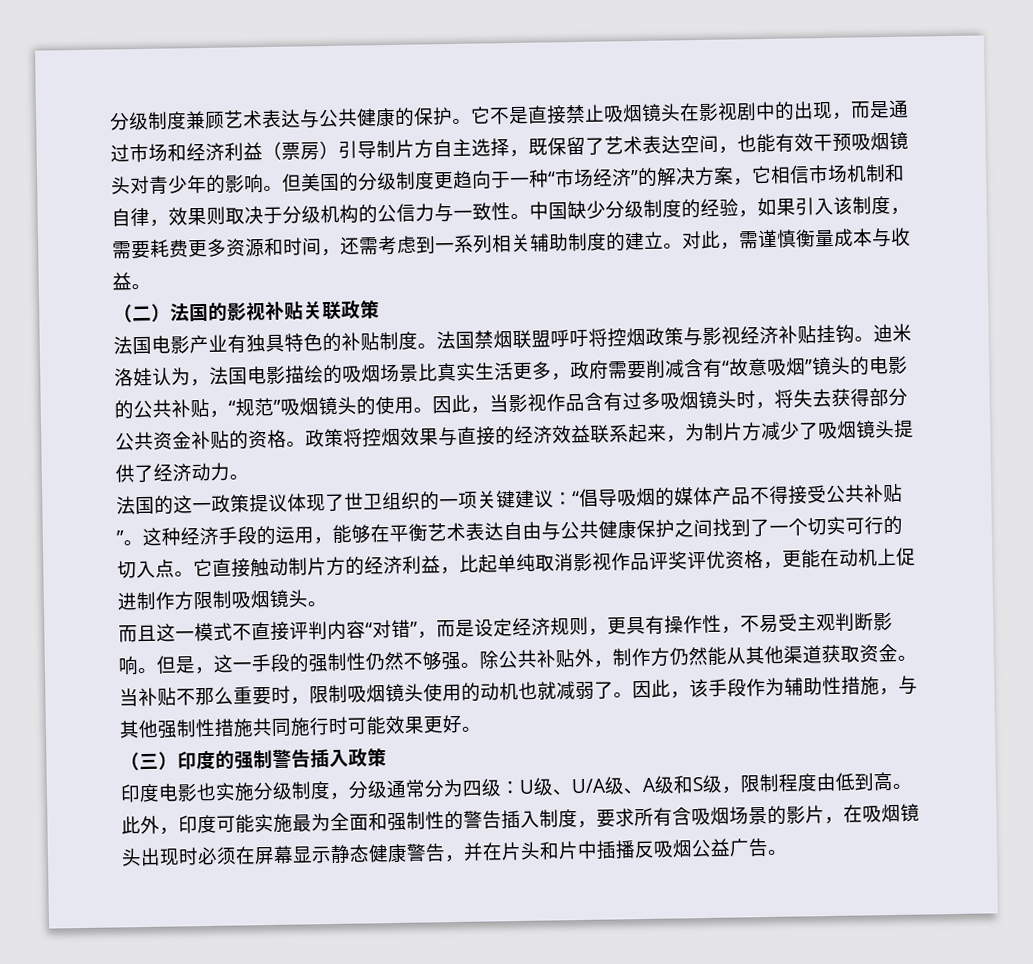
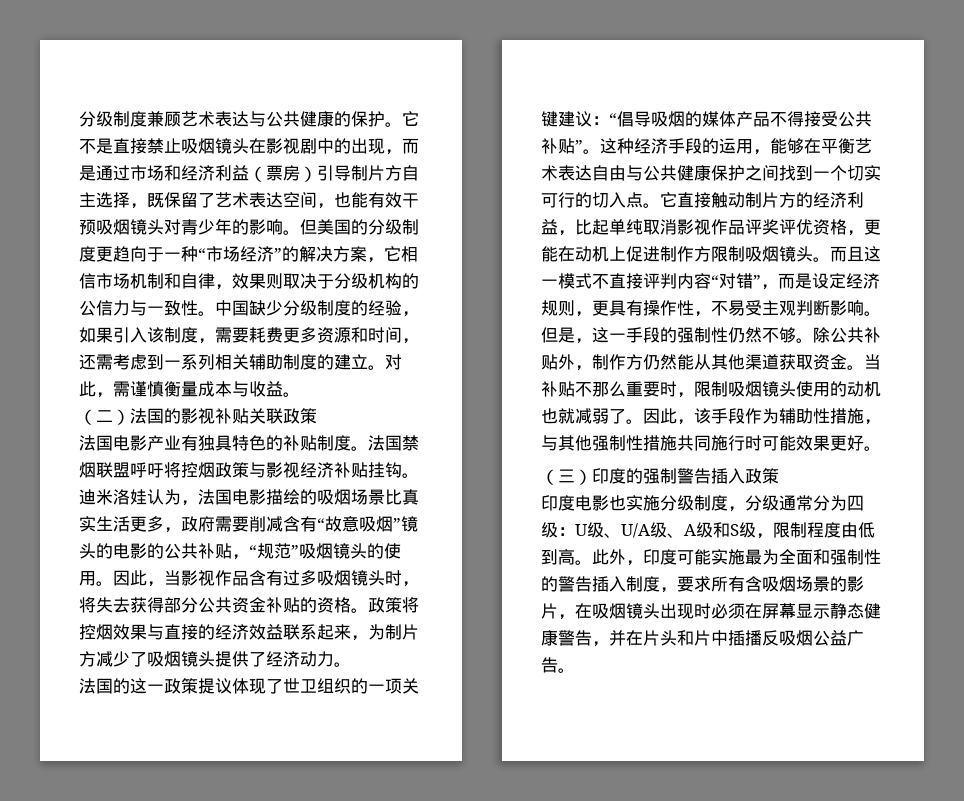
[750,518,770,537] 了 -> (813, 173) none
(327, 604) // -> (830, 259) none
[441,651,462,671] 强 -> (796, 335) none

